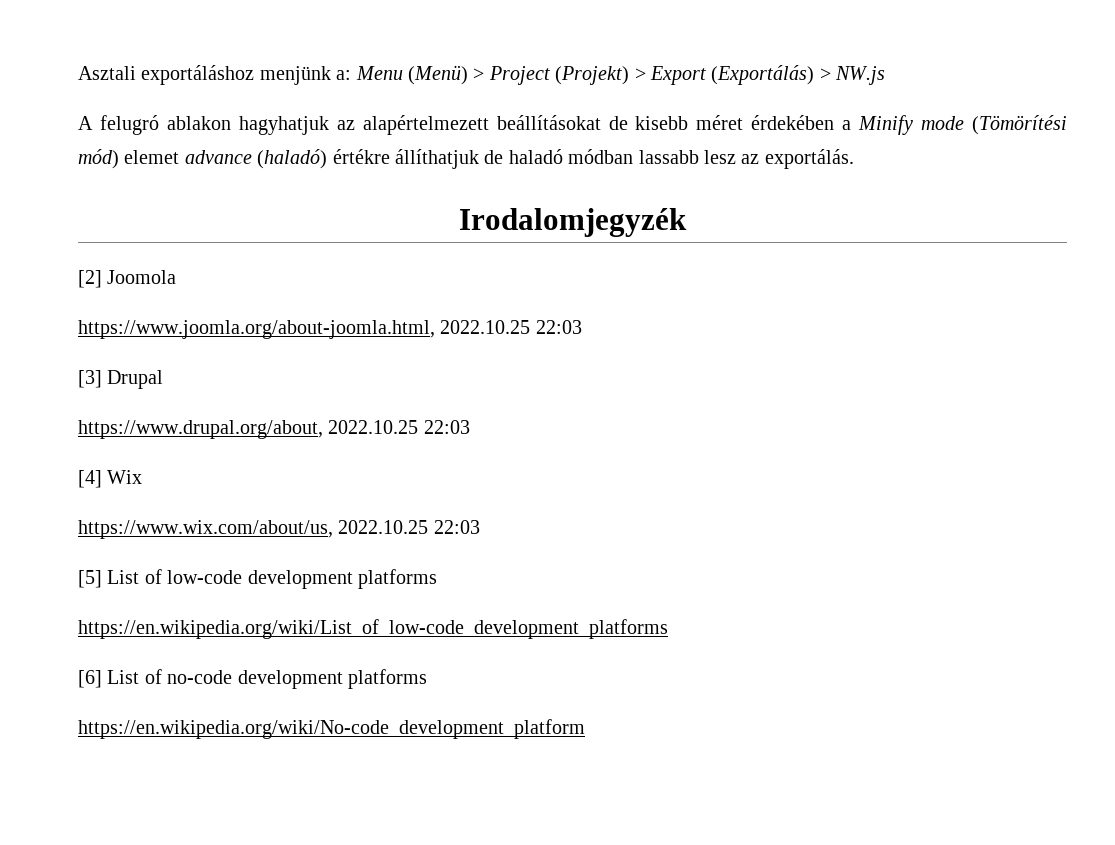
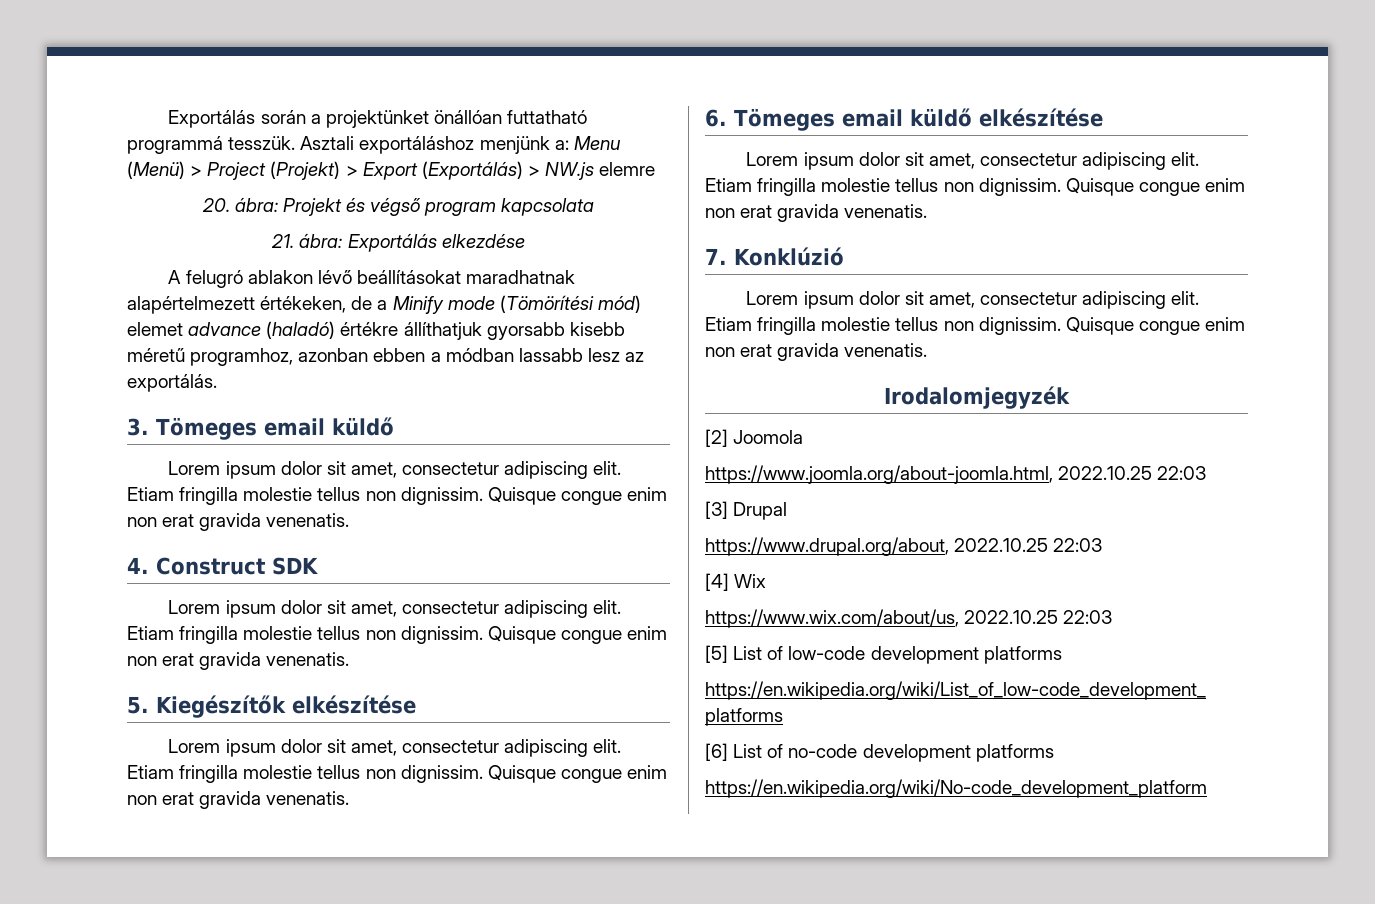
(78, 73) none -> [168,110,588,128] [127,136,296,154] Exportálás során a projektünket önállóan futtatható programmá tesszük.
[78,115,835,135] // A felugró ablakon hagyhatjuk az alapértelmezett beállításokat de kisebb méret érdekében -> [599,162,656,176] [201,197,595,216] [271,233,525,252] [168,270,576,288] [127,296,373,314] elemre // 20. ábra: Projekt és végső program kapcsolata // 21. ábra: Exportálás elkezdése // A felugró ablakon lévő beállításokat maradhatnak alapértelmezett értékeken, de
[484,149,563,164] de haladó -> [486,322,625,340] [127,348,441,366] gyorsabb kisebb méretű programhoz, azonban ebben a
(854, 159) none -> [127,417,394,440] [168,461,622,479] [127,487,668,505] [127,513,350,531] [127,557,318,575] [168,600,622,618] [127,626,668,644] [127,652,350,670] [127,695,416,718] [168,739,622,757] [127,765,668,783] [127,791,350,809] [705,108,1103,131] [746,152,1200,170] [705,178,1246,196] [705,204,928,222] [705,247,844,266] [746,291,1200,309] [705,317,1246,335] [705,343,928,361] // 3. Tömeges email küldő // Lorem ipsum dolor sit amet, consectetur adipiscing elit. Etiam fringilla molestie tellus non dignissim. Quisque congue enim non erat gravida venenatis. // 4. Construct SDK // Lorem ipsum dolor sit amet, consectetur adipiscing elit. Etiam fringilla molestie tellus non dignissim. Quisque congue enim non erat gravida venenatis. // 5. Kiegészítők elkészítése // Lorem ipsum dolor sit amet, consectetur adipiscing elit. Etiam fringilla molestie tellus non dignissim. Quisque congue enim non erat gravida venenatis. // 6. Tömeges email küldő elkészítése // Lorem ipsum dolor sit amet, consectetur adipiscing elit. Etiam fringilla molestie tellus non dignissim. Quisque congue enim non erat gravida venenatis. // 7. Konklúzió // Lorem ipsum dolor sit amet, consectetur adipiscing elit. Etiam fringilla molestie tellus non dignissim. Quisque congue enim non erat gravida venenatis.

